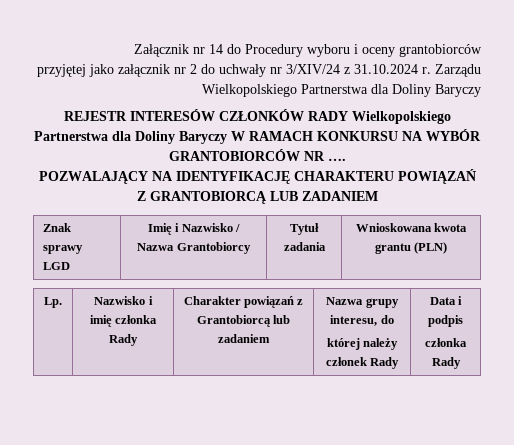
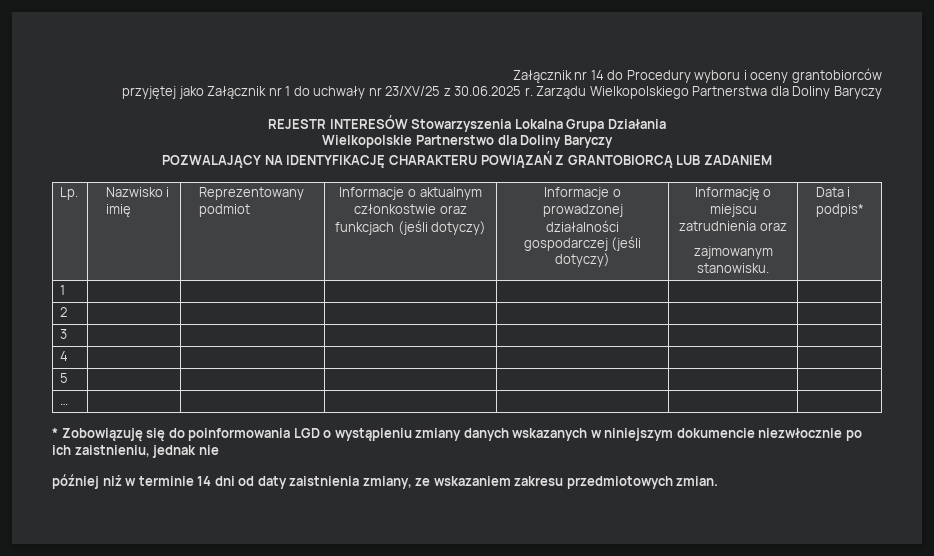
[118,64,418,77] załącznik nr 2 do uchwały nr 3/XIV/24 z 31.10.2024 -> [207,86,522,99] Załącznik nr 1 do uchwały nr 23/XV/25 z 30.06.2025
[218,109,451,124] [34,129,481,144] [168,149,346,161] CZŁONKÓW RADY Wielkopolskiego Partnerstwa dla Doliny Baryczy W RAMACH KONKURSU NA WYBÓR GRANTOBIORCÓW NR …. -> [411,119,666,132] [322,135,613,148] Stowarzyszenia Lokalna Grupa Działania // Wielkopolskie Partnerstwo dla Doliny Baryczy
[43,223,72,232] [43,245,84,254] [43,262,71,270] [147,223,241,235] [137,242,251,254] [290,223,319,235] [283,242,326,251] [355,223,468,232] [374,242,448,254] [44,297,62,308] [94,296,153,305] [89,315,158,327] [109,334,138,346] [183,296,304,308] [196,315,291,327] [218,334,270,343] [326,297,399,308] [330,315,394,326] [326,338,399,350] [325,357,400,369] [429,296,463,305] [428,315,463,327] [425,338,467,347] [431,357,461,369] Znak sprawy LGD | Imię i Nazwisko / Nazwa Grantobiorcy | Tytuł zadania | Wnioskowana kwota grantu (PLN) // Lp. | Nazwisko i imię członka Rady | Charakter powiązań z Grantobiorcą lub zadaniem | Nazwa grupy interesu, do // której należy członek Rady | Data i podpis // członka Rady -> [60,187,79,200] [105,187,170,197] [105,204,131,218] [198,187,304,200] [198,204,250,217] [339,187,482,200] [354,204,467,214] [334,220,487,235] [544,187,621,200] [542,204,623,217] [546,220,619,232] [523,236,642,251] [555,253,610,267] [694,187,772,201] [709,204,757,217] [679,221,787,231] [693,246,773,259] [697,263,769,273] [815,187,851,197] [815,204,864,217] [60,285,66,295] [60,307,68,317] [60,329,68,339] [60,351,69,361] [60,373,69,383] [60,403,69,405] [52,428,862,442] [52,445,219,458] [52,474,719,489] Lp. | Nazwisko i imię | Reprezentowany podmiot | Informacje o aktualnym członkostwie oraz funkcjach (jeśli dotyczy) | Informacje o prowadzonej działalności gospodarczej (jeśli dotyczy) | Informację o miejscu zatrudnienia oraz // zajmowanym stanowisku. | Data i podpis* // 1 | | | | | | // 2 | | | | | | // 3 | | | | | | // 4 | | | | | | // 5 | | | | | | // … | | | | | | // * Zobowiązuję się do poinformowania LGD o wystąpieniu zmiany danych wskazanych w niniejszym dokumencie niezwłocznie po ich zaistnieniu, jednak nie // później niż w terminie 14 dni od daty zaistnienia zmiany, ze wskazaniem zakresu przedmiotowych zmian.

